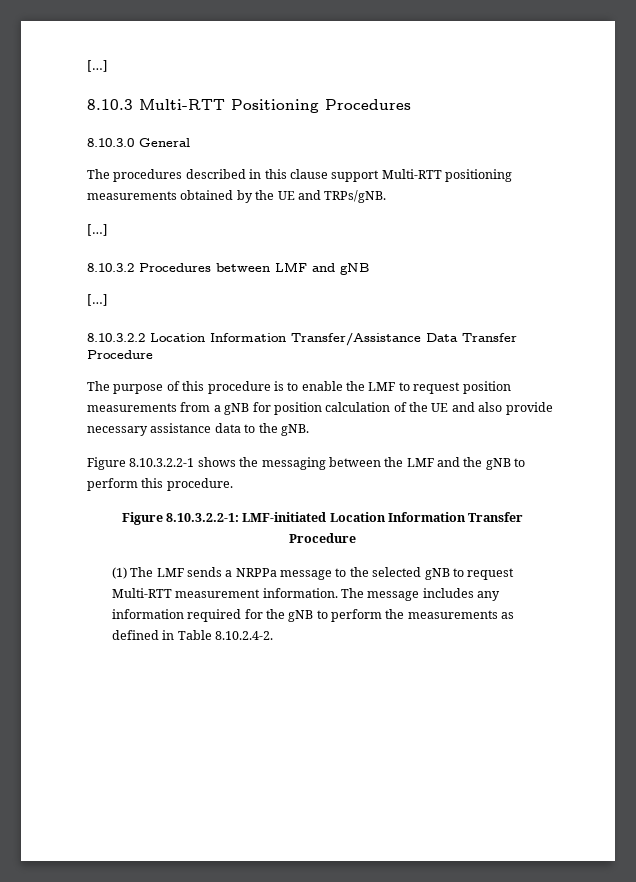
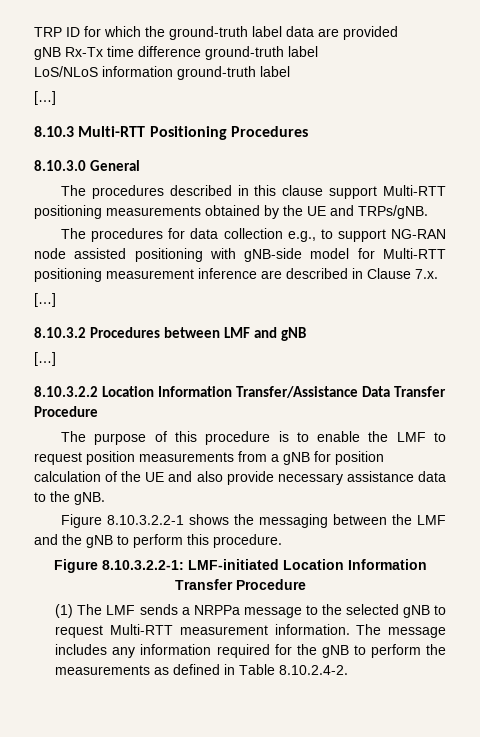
(87, 66) none -> [34,26,398,40] [34,46,318,60] [34,66,290,80] TRP ID for which the ground-truth label data are provided // gNB Rx-Tx time difference ground-truth label // LoS/NLoS information ground-truth label //
(387, 196) none -> [61,228,446,242] [34,248,446,262] [34,268,438,282] // The procedures for data collection e.g., to support NG-RAN node assisted positioning with gNB-side model for Multi-RTT positioning measurement inference are described in Clause 7.x.

